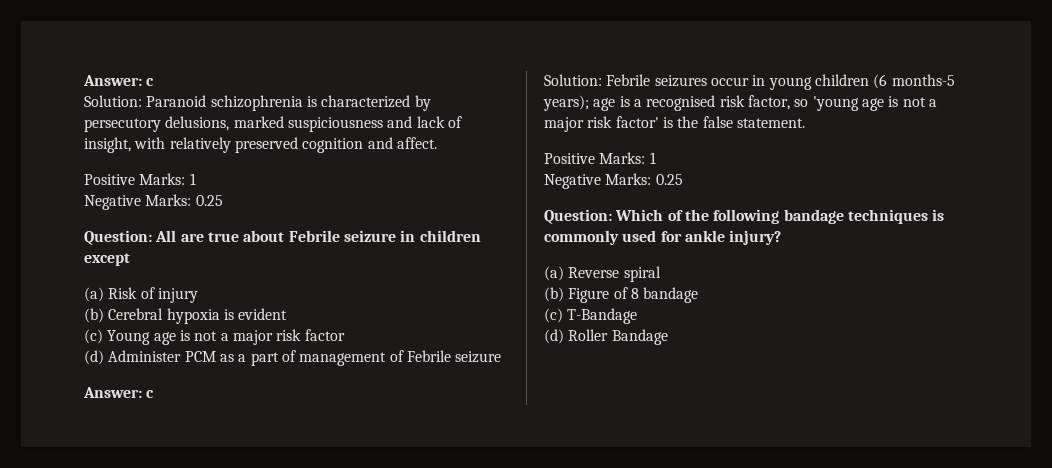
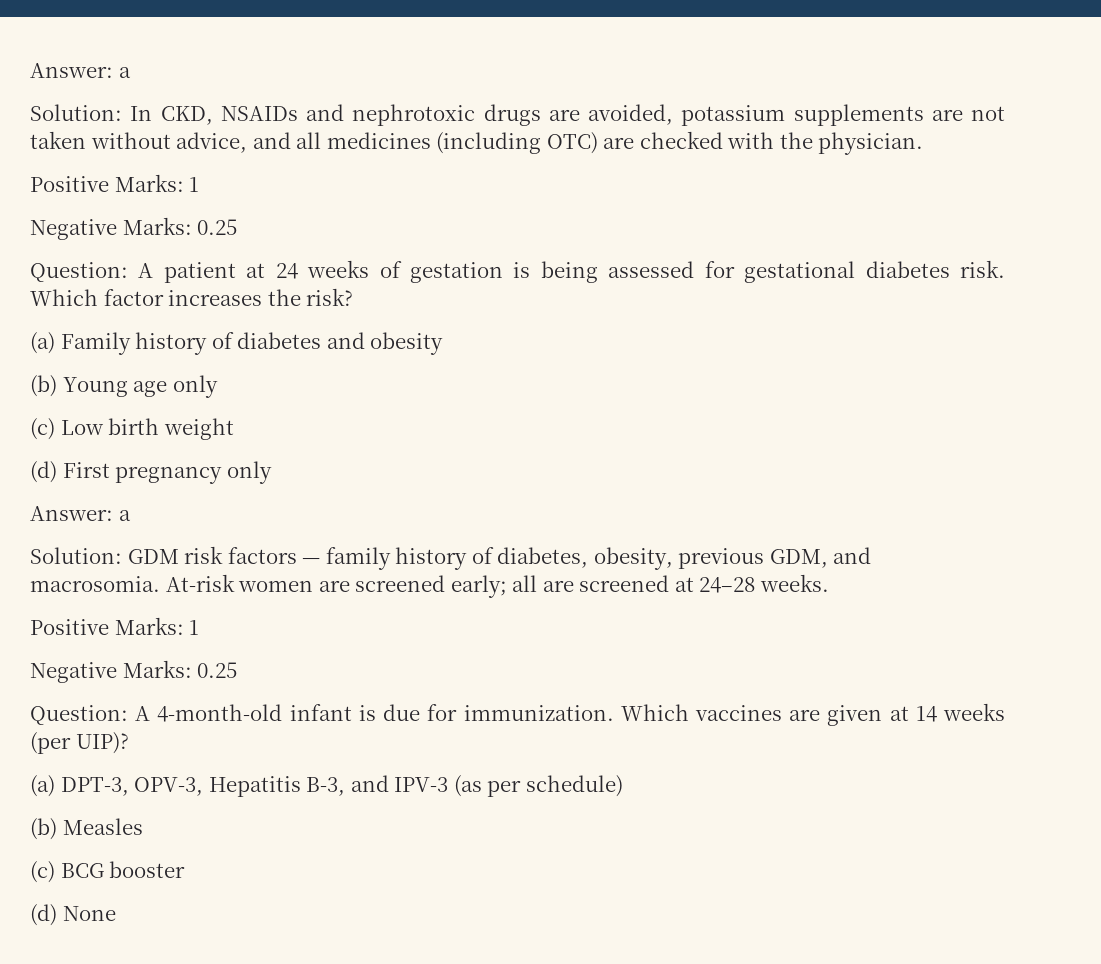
[83,75,155,86] [84,95,431,111] [84,116,462,132] [84,137,437,153] [84,173,196,185] [84,194,223,210] [84,230,481,245] [84,253,130,266] [84,287,198,303] [84,308,288,324] [84,329,345,345] [84,350,502,366] [83,387,155,398] [544,74,955,90] [543,95,937,111] [544,116,805,132] [544,152,656,164] [544,173,683,189] [544,209,945,224] [544,230,782,245] [544,266,661,282] [544,287,699,303] [544,308,638,324] [544,329,668,345] Answer: c // Solution: Paranoid schizophrenia is characterized by persecutory delusions, marked suspiciousness and lack of insight, with relatively preserved cognition and affect. // Positive Marks: 1 // Negative Marks: 0.25 // Question: All are true about Febrile seizure in children except // (a) Risk of injury // (b) Cerebral hypoxia is evident // (c) Young age is not a major risk factor // (d) Administer PCM as a part of management of Febrile seizure // Answer: c // Solution: Febrile seizures occur in young children (6 months-5 years); age is a recognised risk factor, so 'young age is not a major risk factor' is the false statement. // Positive Marks: 1 // Negative Marks: 0.25 // Question: Which of the following bandage techniques is commonly used for ankle injury? // (a) Reverse spiral // (b) Figure of 8 bandage // (c) T-Bandage // (d) Roller Bandage -> [30,63,131,78] [30,104,1005,126] [30,131,924,155] [30,174,200,192] [30,217,238,240] [30,260,1006,283] [30,288,354,306] [30,332,444,355] [30,375,218,398] [30,418,234,440] [30,461,272,484] [30,506,131,521] [30,546,872,570] [30,574,829,598] [30,617,200,635] [30,660,238,683] [30,703,1005,726] [30,732,129,754] [30,775,623,797] [30,818,143,840] [30,861,186,883] [30,904,116,926] Answer: a // Solution: In CKD, NSAIDs and nephrotoxic drugs are avoided, potassium supplements are not taken without advice, and all medicines (including OTC) are checked with the physician. // Positive Marks: 1 // Negative Marks: 0.25 // Question: A patient at 24 weeks of gestation is being assessed for gestational diabetes risk. Which factor increases the risk? // (a) Family history of diabetes and obesity // (b) Young age only // (c) Low birth weight // (d) First pregnancy only // Answer: a // Solution: GDM risk factors — family history of diabetes, obesity, previous GDM, and macrosomia. At-risk women are screened early; all are screened at 24–28 weeks. // Positive Marks: 1 // Negative Marks: 0.25 // Question: A 4-month-old infant is due for immunization. Which vaccines are given at 14 weeks (per UIP)? // (a) DPT-3, OPV-3, Hepatitis B-3, and IPV-3 (as per schedule) // (b) Measles // (c) BCG booster // (d) None

